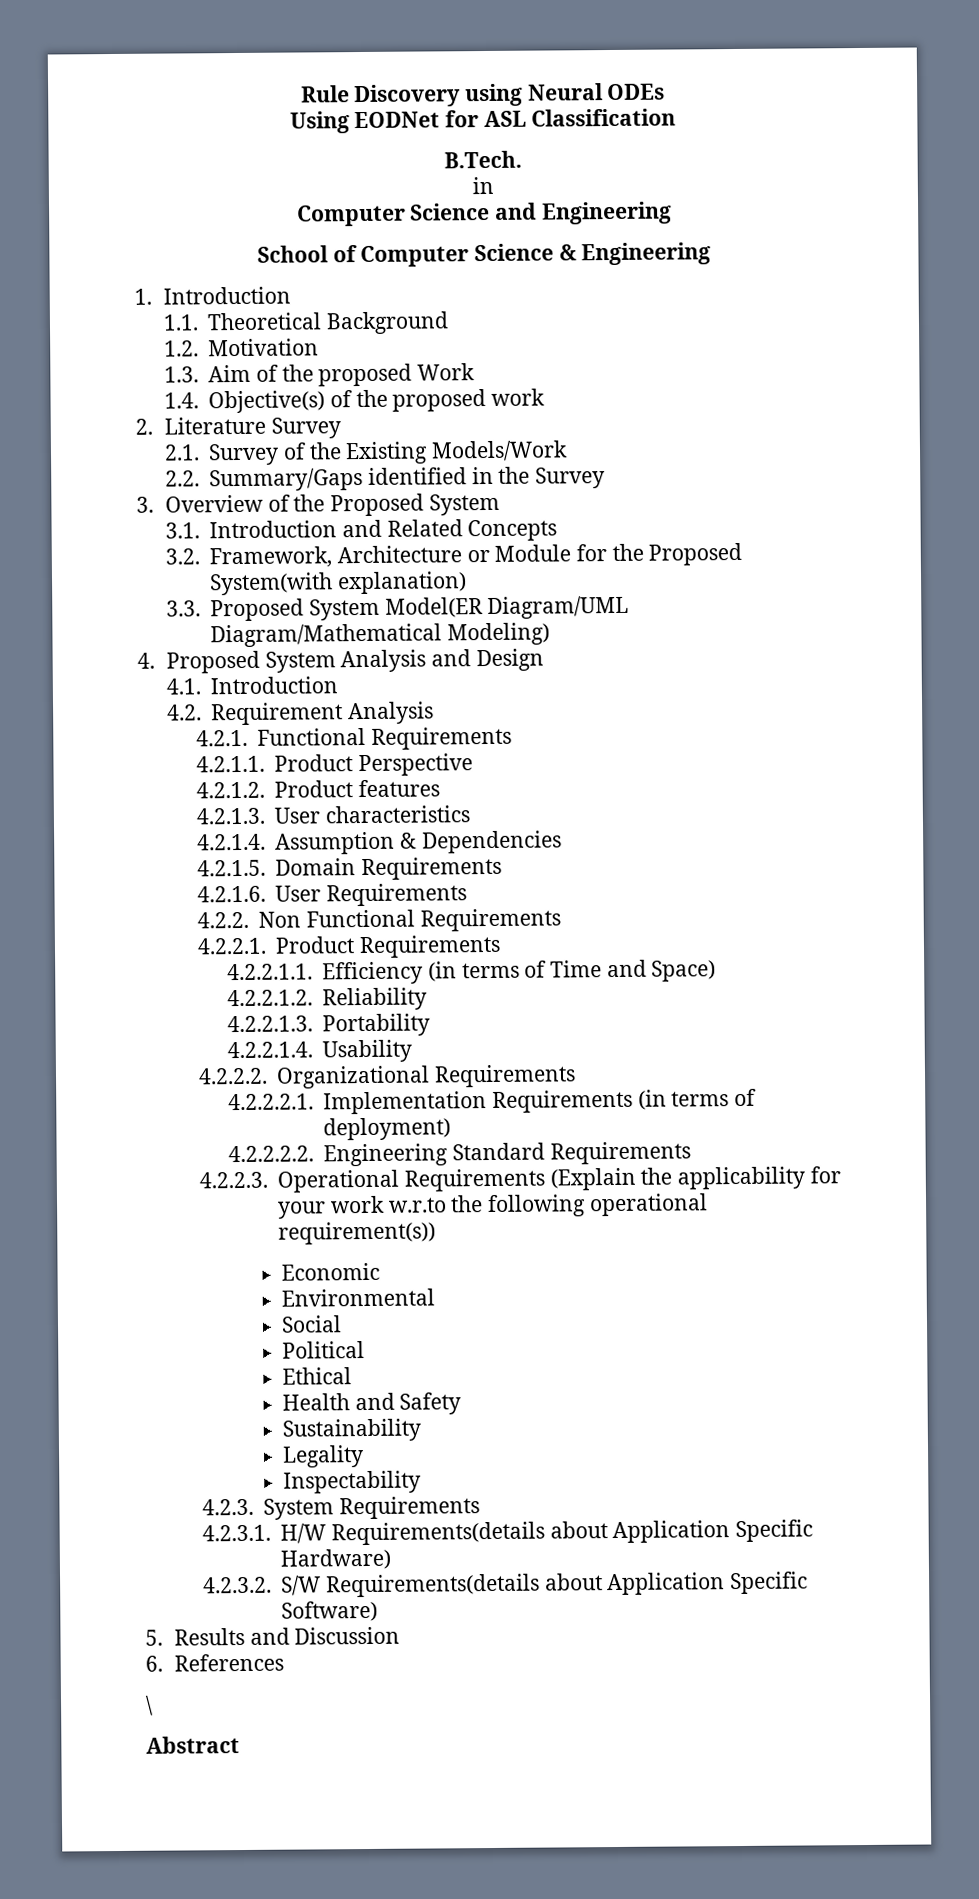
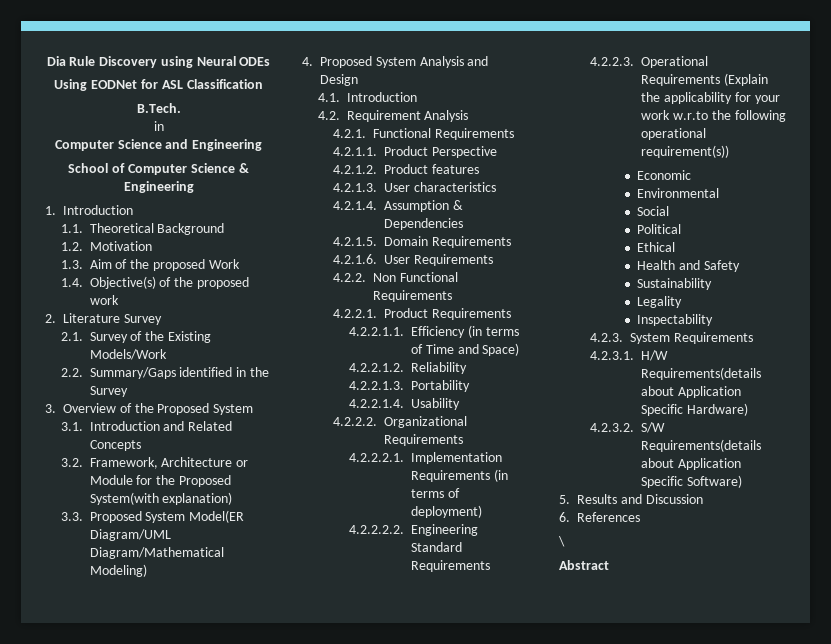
(300, 94) none -> [46,56,66,66] Dia

